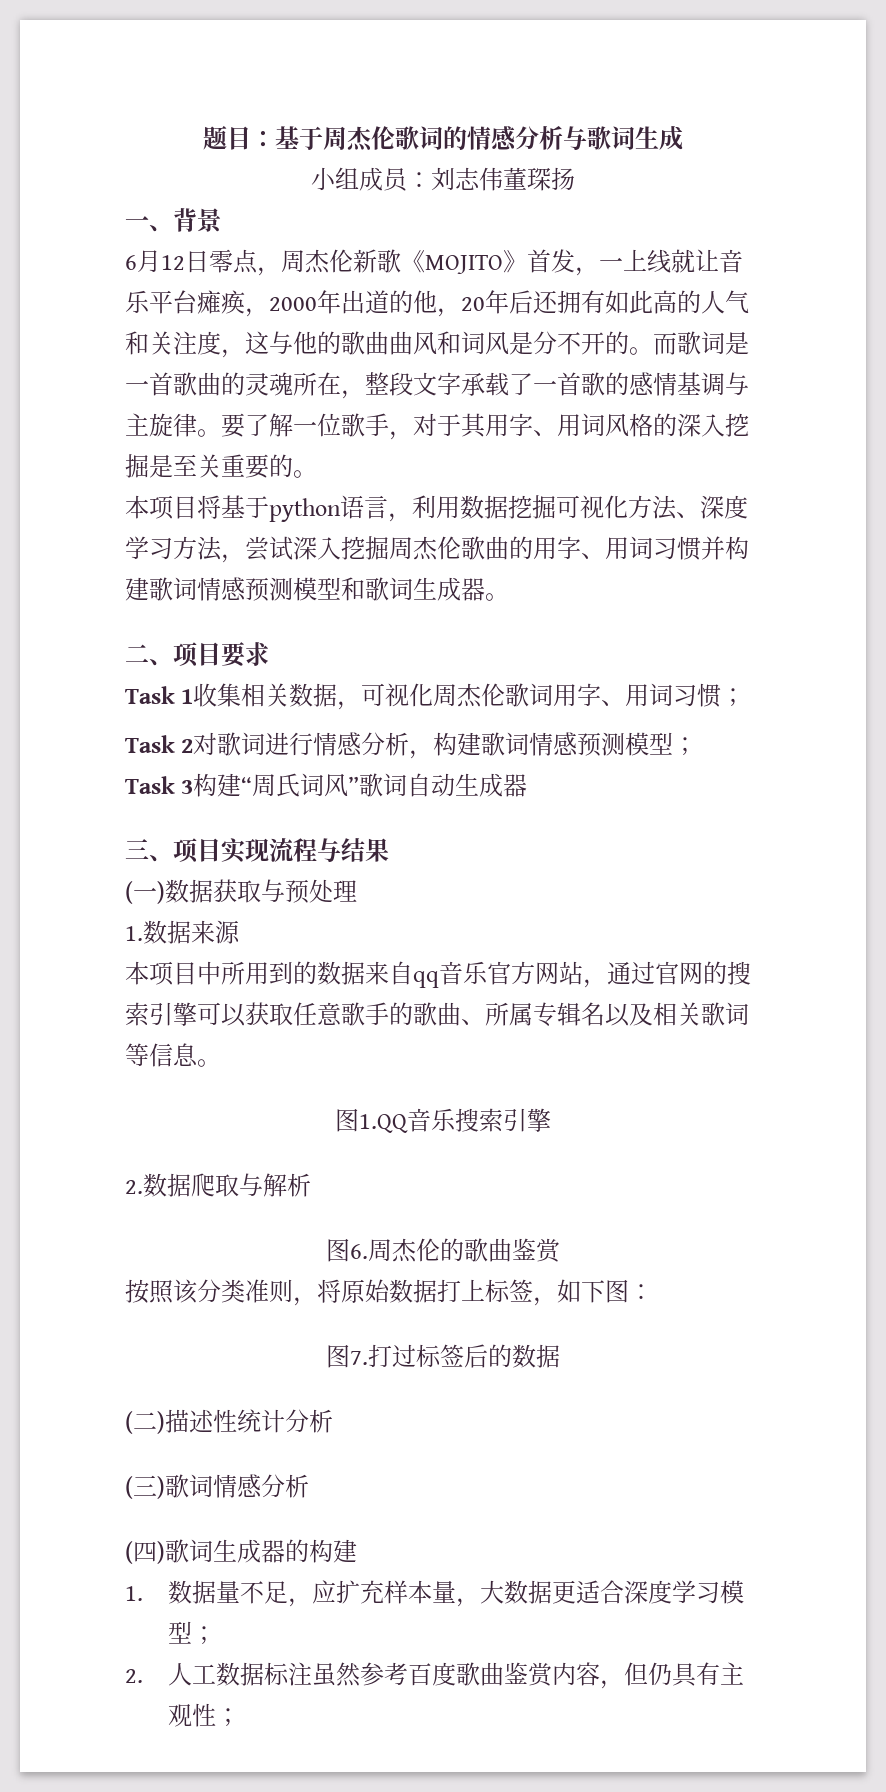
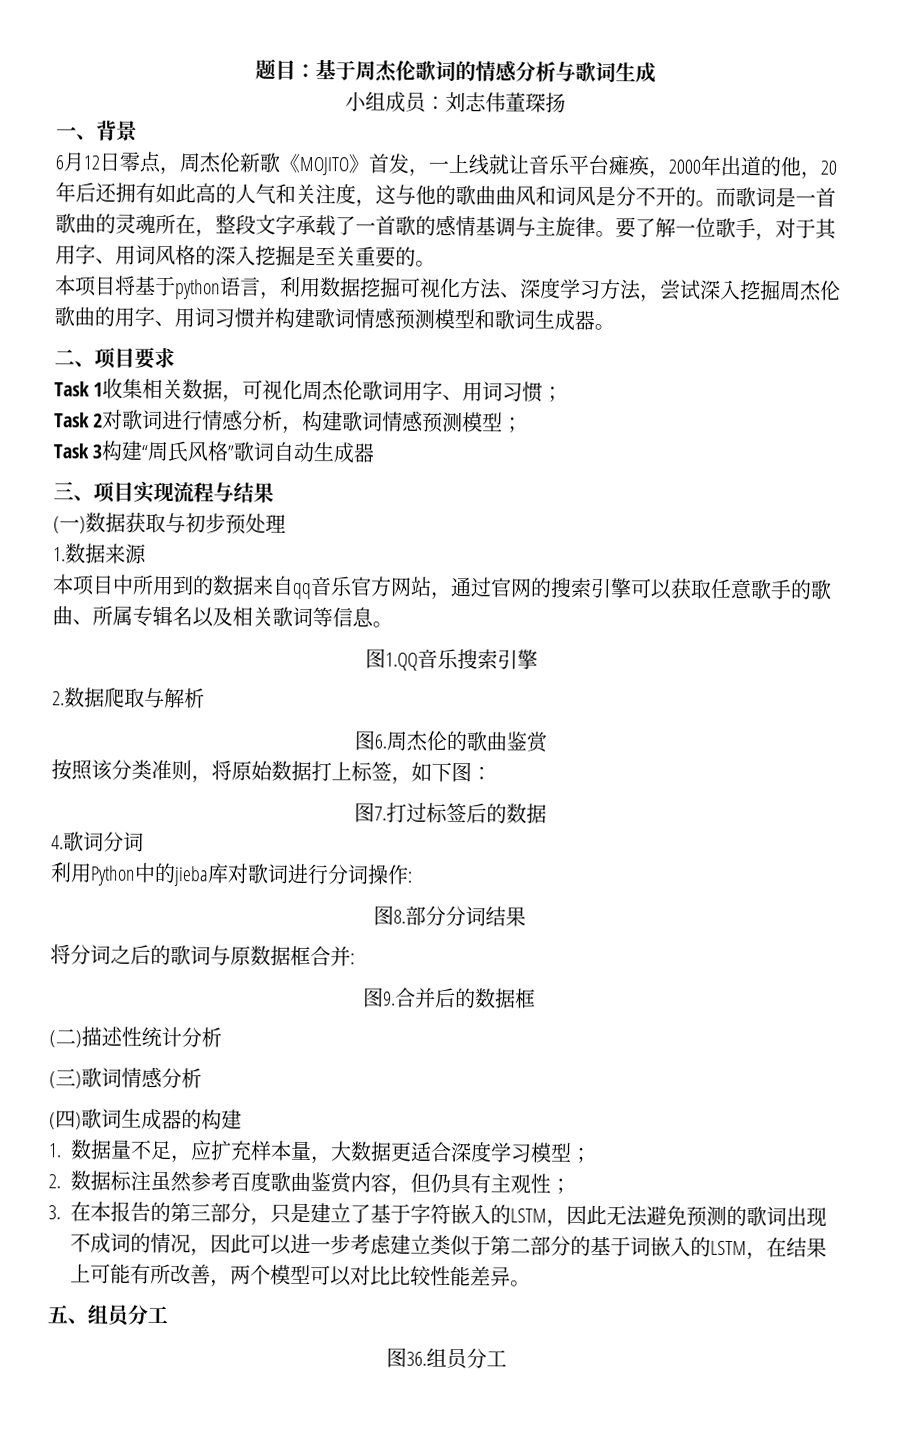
[300,773,349,797] 词风 -> [187,441,229,462] 风格
(285, 890) none -> [185,513,226,534] 初步
(560, 1356) none -> [51,831,144,852] [50,862,412,887] [373,905,526,927] [50,944,355,967] [363,987,536,1009] // 4.歌词分词 // 利用Python中的jieba库对歌词进行分词操作: // 图8.部分分词结果 // 将分词之后的歌词与原数据框合并: // 图9.合并后的数据框
[168,1663,217,1686] 人工 -> (61, 1181) none
(241, 1717) none -> [48,1201,828,1228] [70,1232,828,1261] [70,1263,532,1288] [47,1304,168,1327] [386,1347,507,1370] // 3.在本报告的第三部分，只是建立了基于字符嵌入的LSTM，因此无法避免预测的歌词出现不成词的情况，因此可以进一步考虑建立类似于第二部分的基于词嵌入的LSTM，在结果上可能有所改善，两个模型可以对比比较性能差异。 // 五、组员分工 // 图36.组员分工

